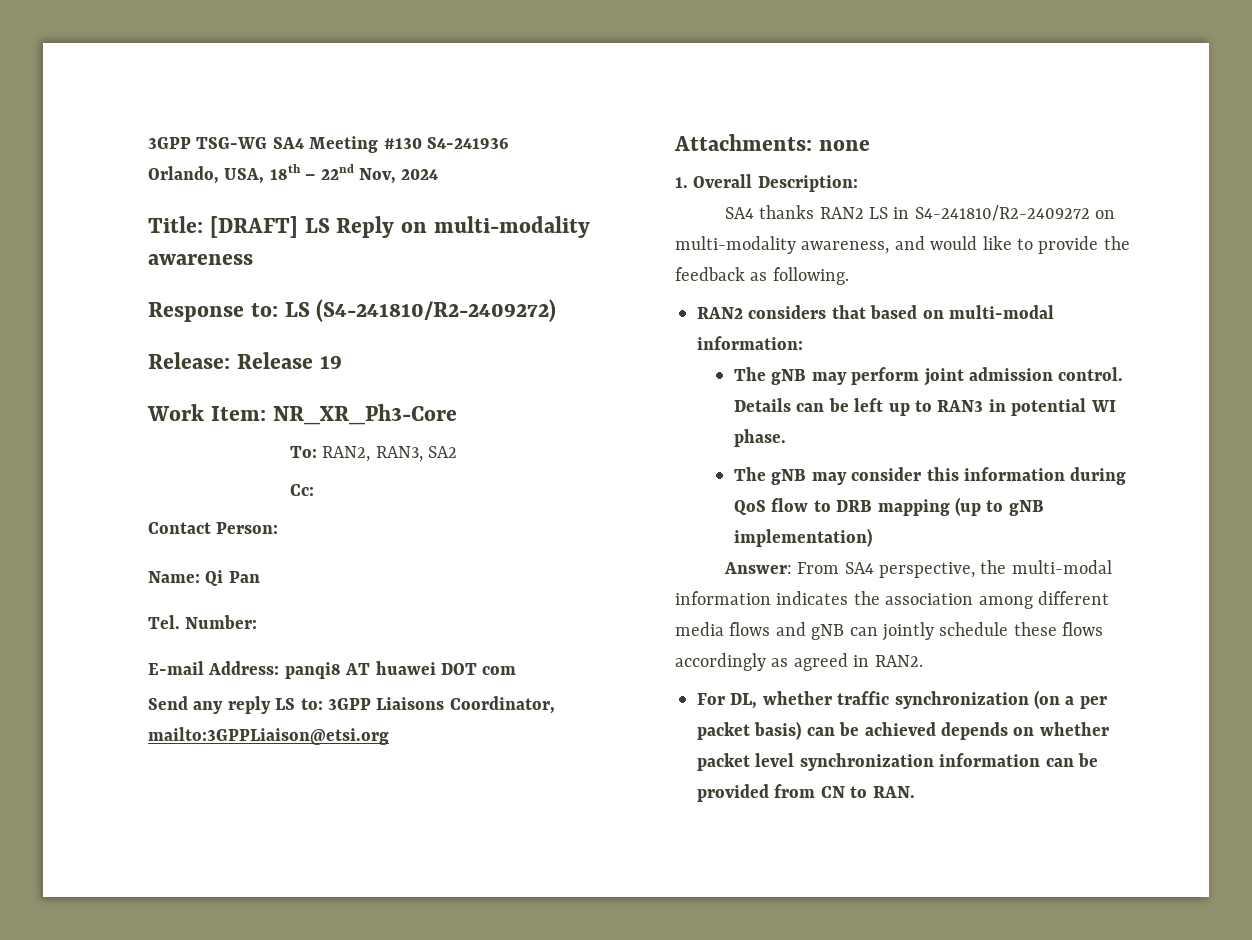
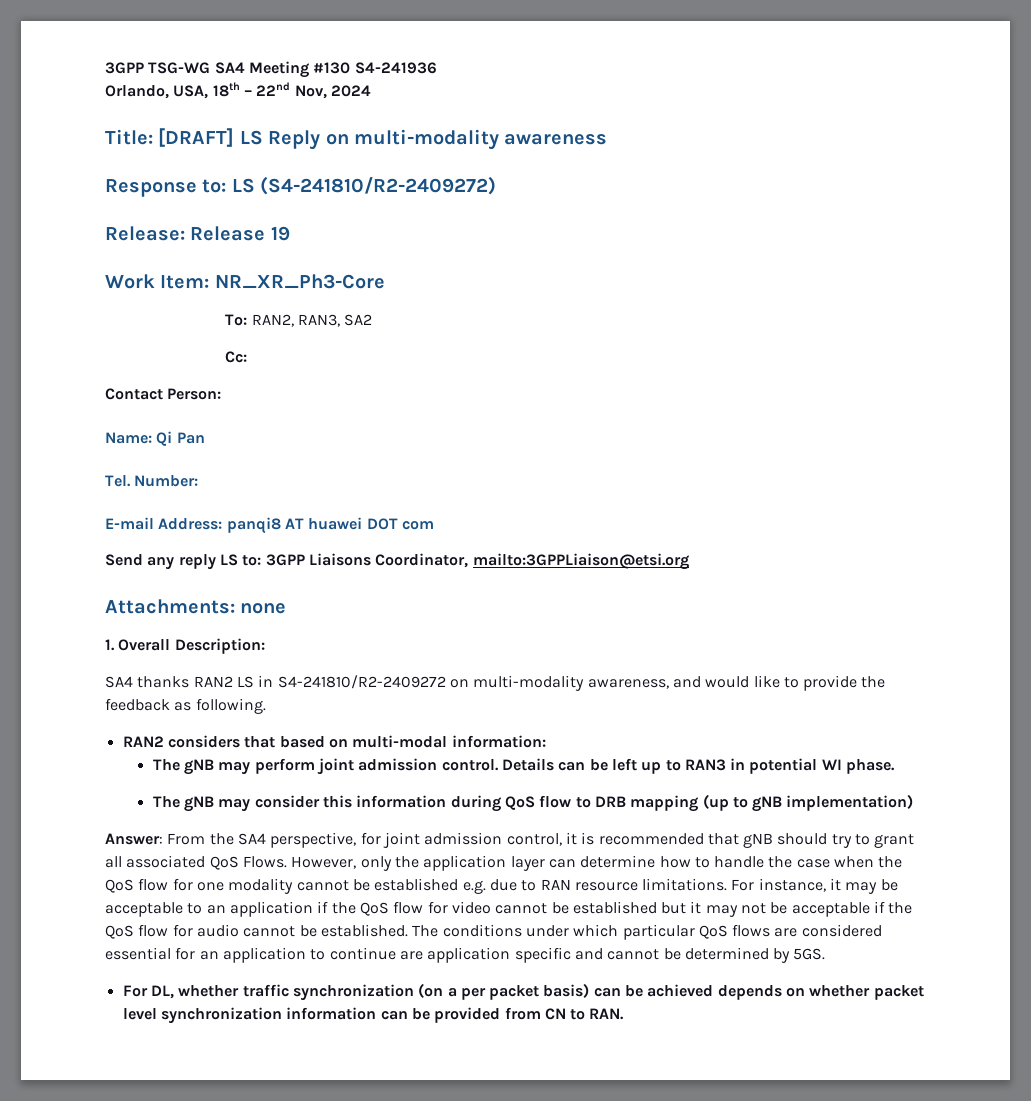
(840, 568) none -> [209,833,234,845] the
[980,560,1112,574] [675,591,1109,609] [675,622,1104,641] [675,653,923,671] the multi-modal information indicates the association among different media flows and gNB can jointly schedule these flows accordingly as agreed in RAN2. -> [360,832,915,848] [105,855,903,871] [105,878,898,894] [105,901,913,917] [105,924,882,940] [105,947,826,963] for joint admission control, it is recommended that gNB should try to grant all associated QoS Flows. However, only the application layer can determine how to handle the case when the QoS flow for one modality cannot be established e.g. due to RAN resource limitations. For instance, it may be acceptable to an application if the QoS flow for video cannot be established but it may not be acceptable if the QoS flow for audio cannot be established. The conditions under which particular QoS flows are considered essential for an application to continue are application specific and cannot be determined by 5GS.

